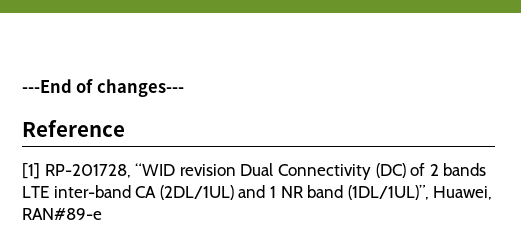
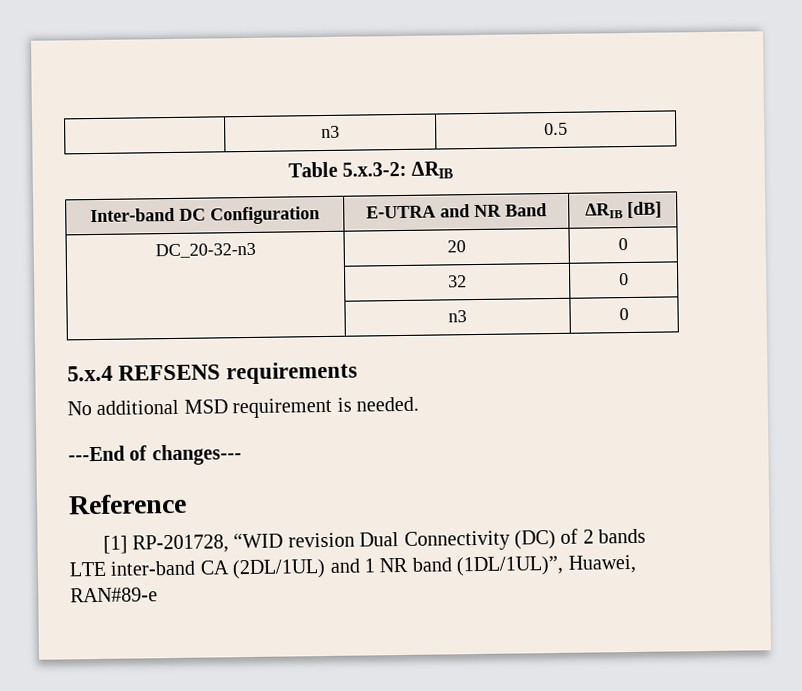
(22, 86) none -> [321,125,340,139] [544,122,568,136] [287,161,454,179] [90,206,320,225] [366,203,547,219] [584,201,662,219] [154,242,256,259] [447,240,466,253] [618,238,628,251] [448,275,467,288] [619,273,629,286] [448,310,467,323] [619,308,629,321] [67,361,359,385] [67,396,419,419] | n3 | 0.5 // Table 5.x.3-2: ΔRIB // Inter-band DC Configuration | E-UTRA and NR Band | ΔRIB [dB] // DC_20-32-n3 | 20 | 0 // | 32 | 0 // | n3 | 0 // 5.x.4 REFSENS requirements // No additional MSD requirement is needed. //

